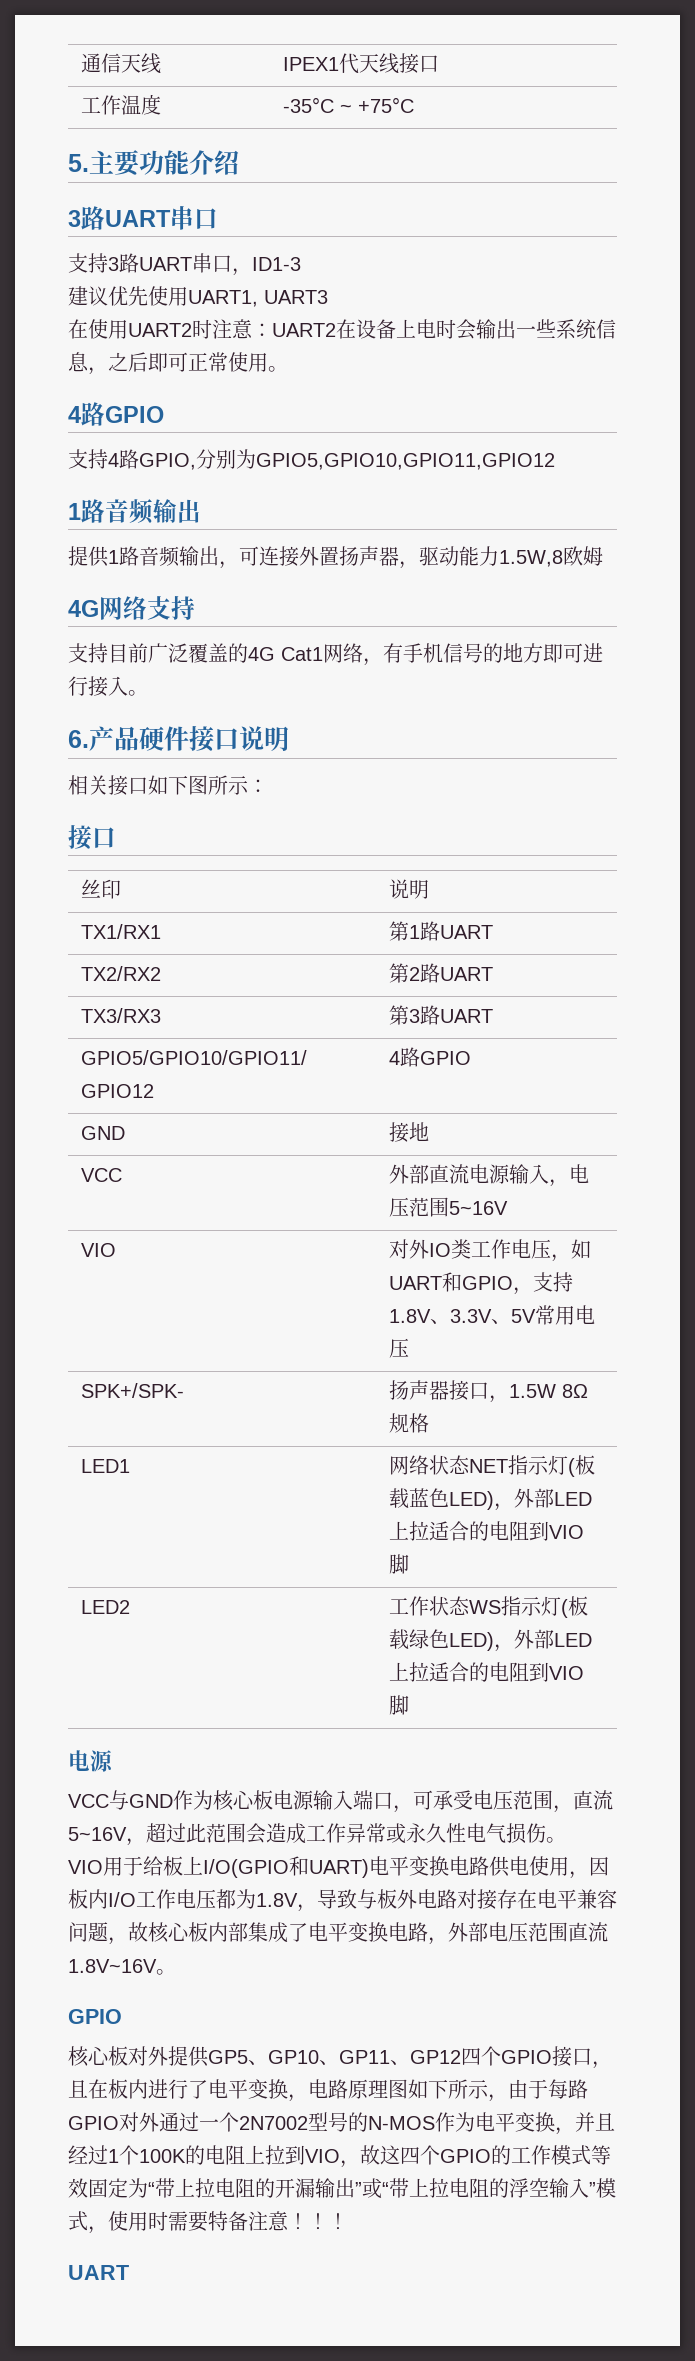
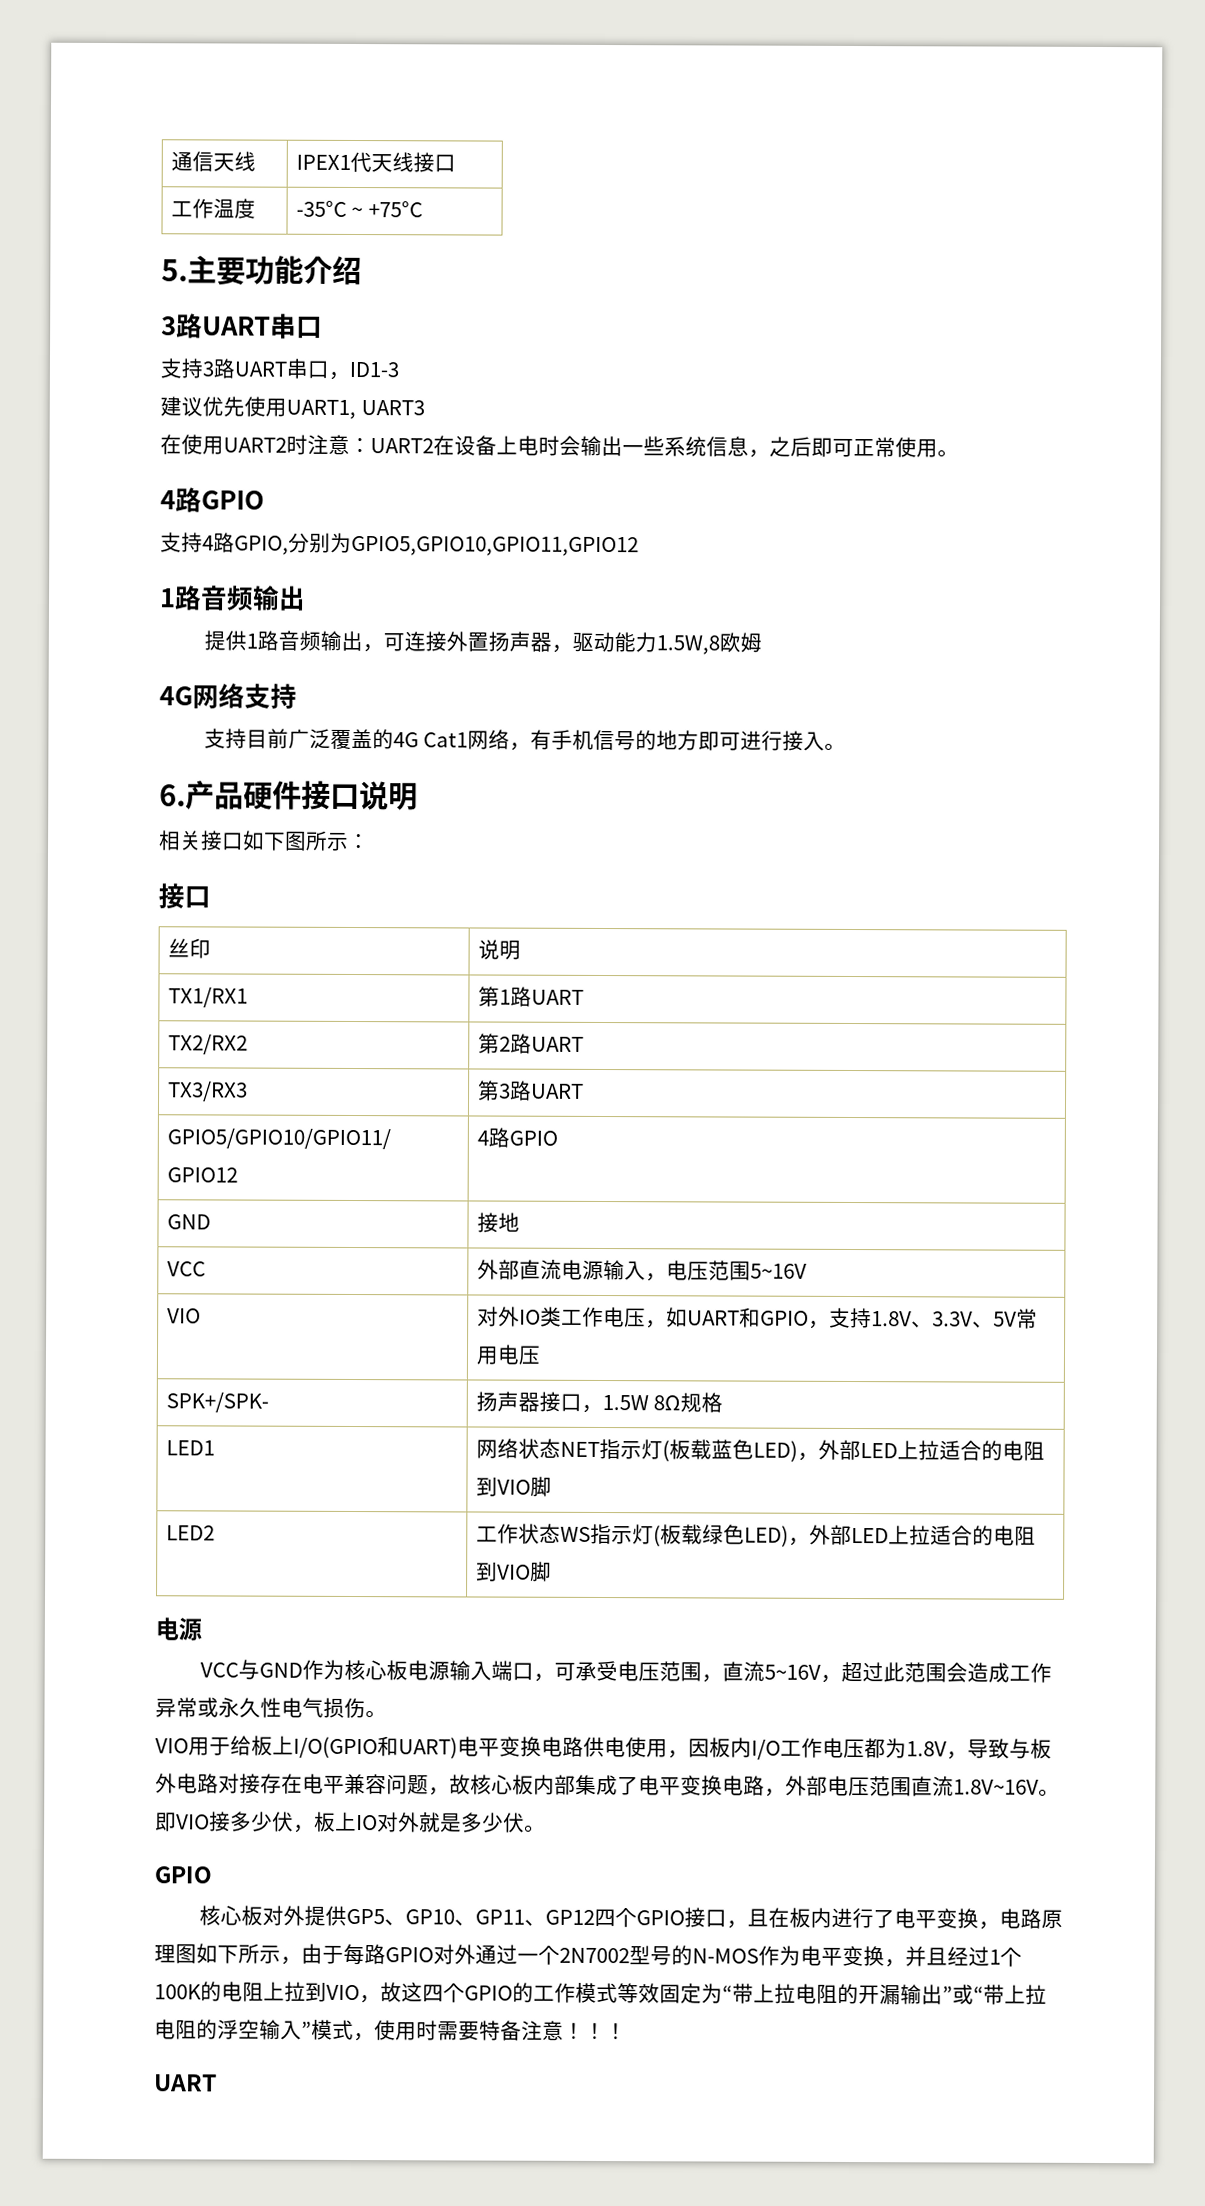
(176, 1972) none -> [155,1811,546,1833] 即VIO接多少伏，板上IO对外就是多少伏。

